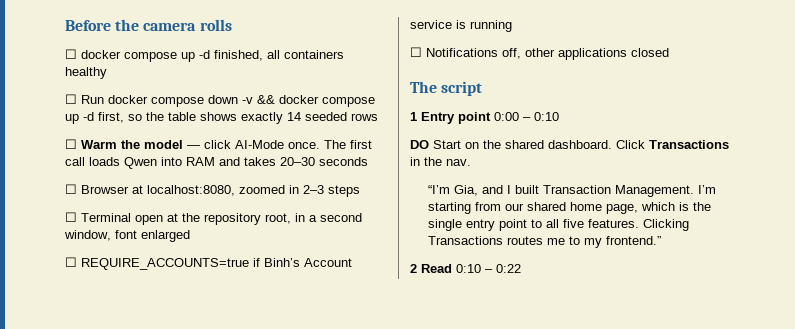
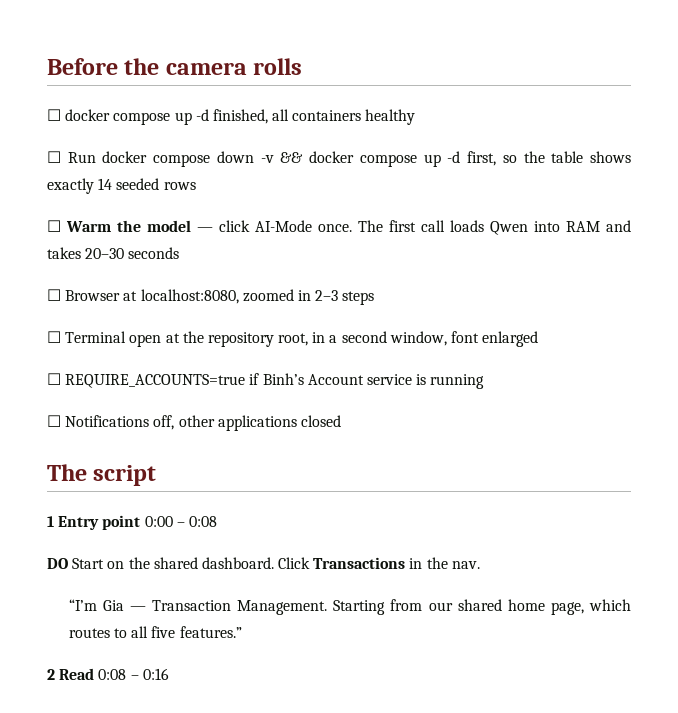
[534,112,559,121] 0:10 -> [188,516,217,527] 0:08
[453,185,716,197] [427,202,471,214] Gia, and I built Transaction Management. I’m starting -> [102,600,386,615] Gia — Transaction Management. Starting
[678,202,711,211] [427,219,689,231] [427,236,661,248] is the single entry point to all five features. Clicking Transactions routes me to my frontend.” -> [68,626,242,638] routes to all five features.”
[456,264,521,273] 0:10 – 0:22 -> [98,668,169,680] 0:08 – 0:16

